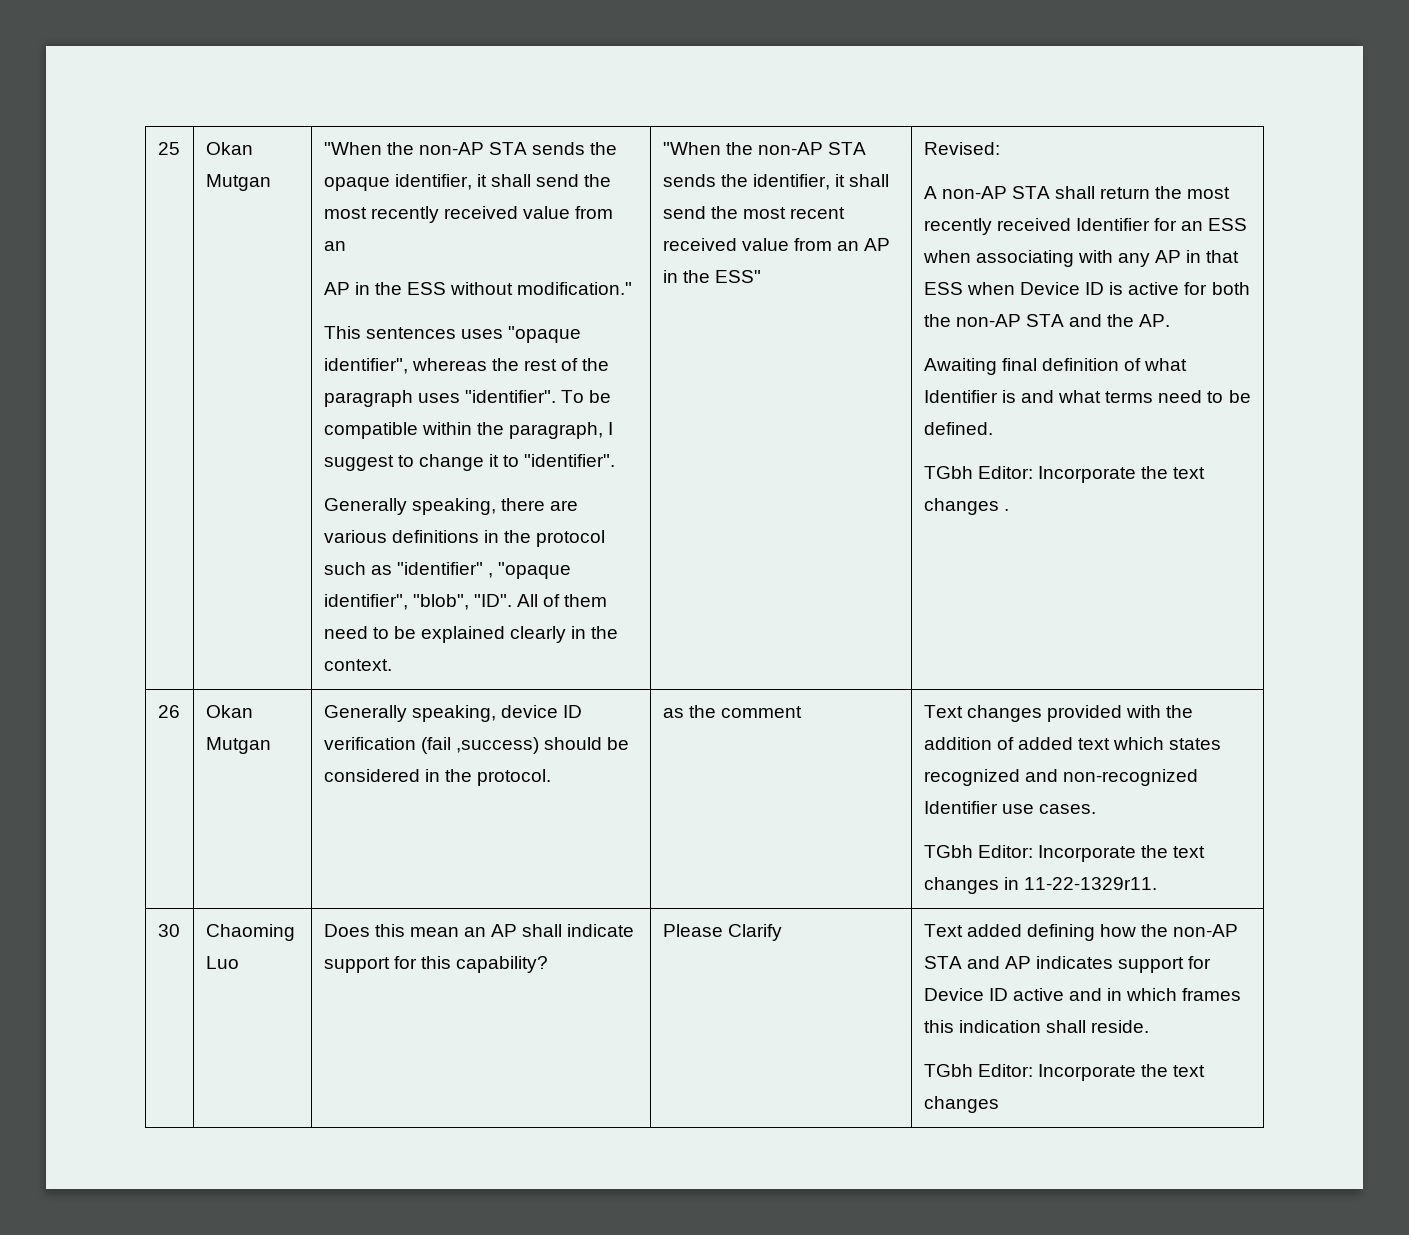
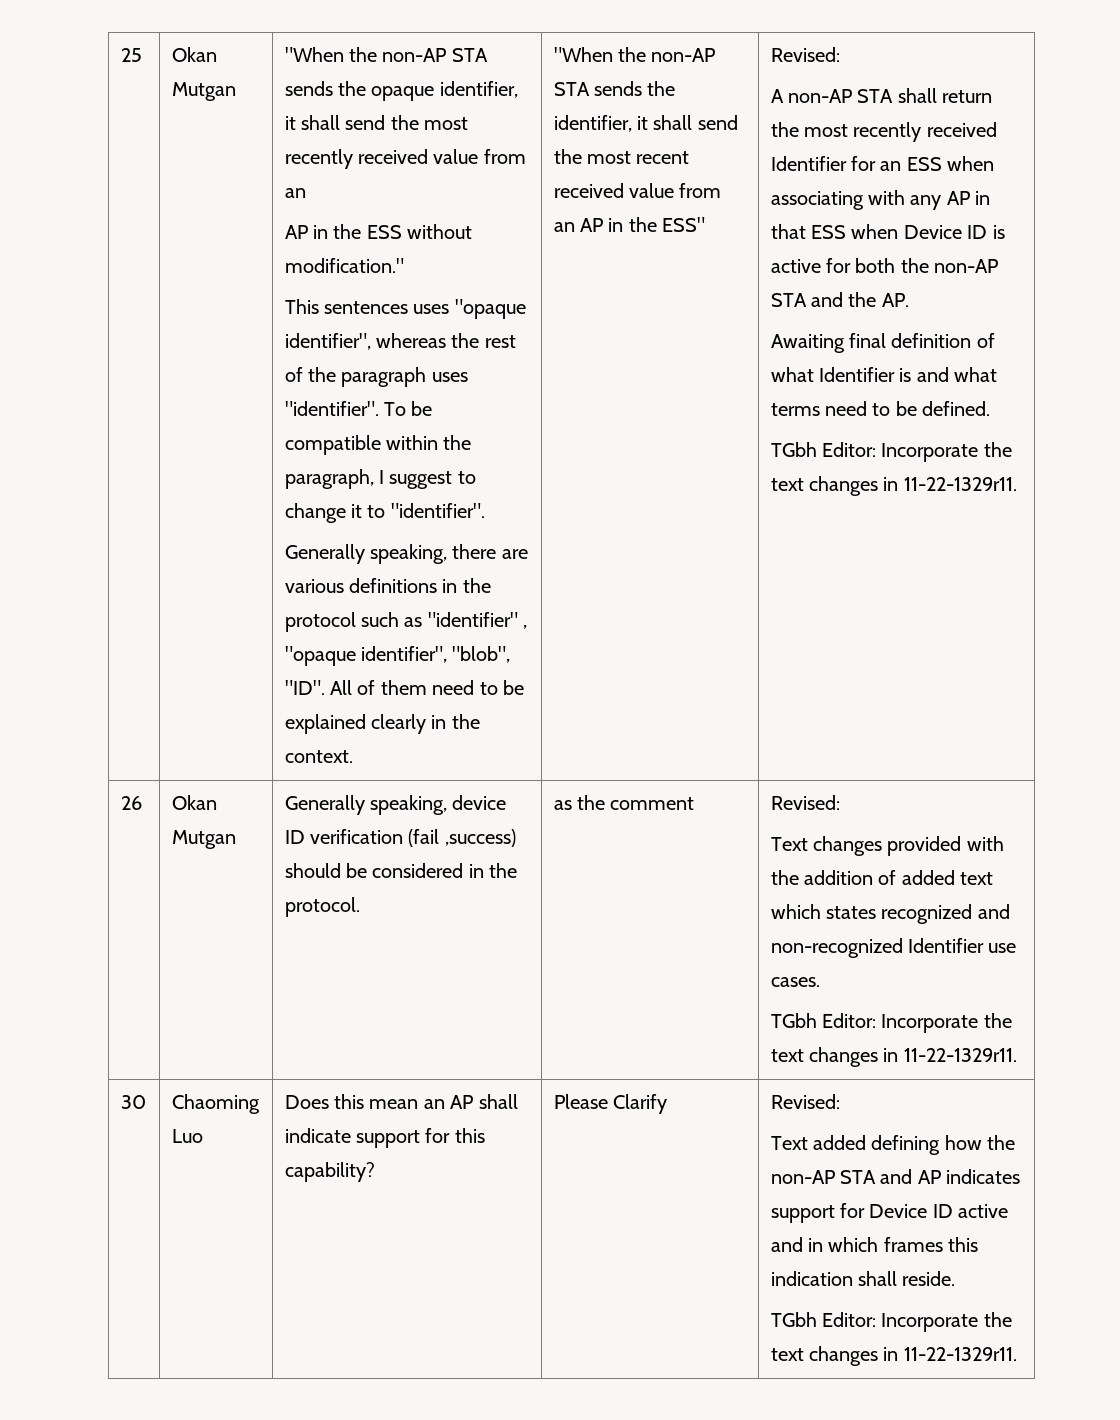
[1003,509,1009,511] . -> [883,477,1017,491] in 11-22-1329r11.
(802, 712) none -> [770,795,840,810] Revised: //
(782, 932) none -> [770,1094,840,1109] Revised: //
(999, 1104) none -> [883,1347,1017,1361] in 11-22-1329r11.

